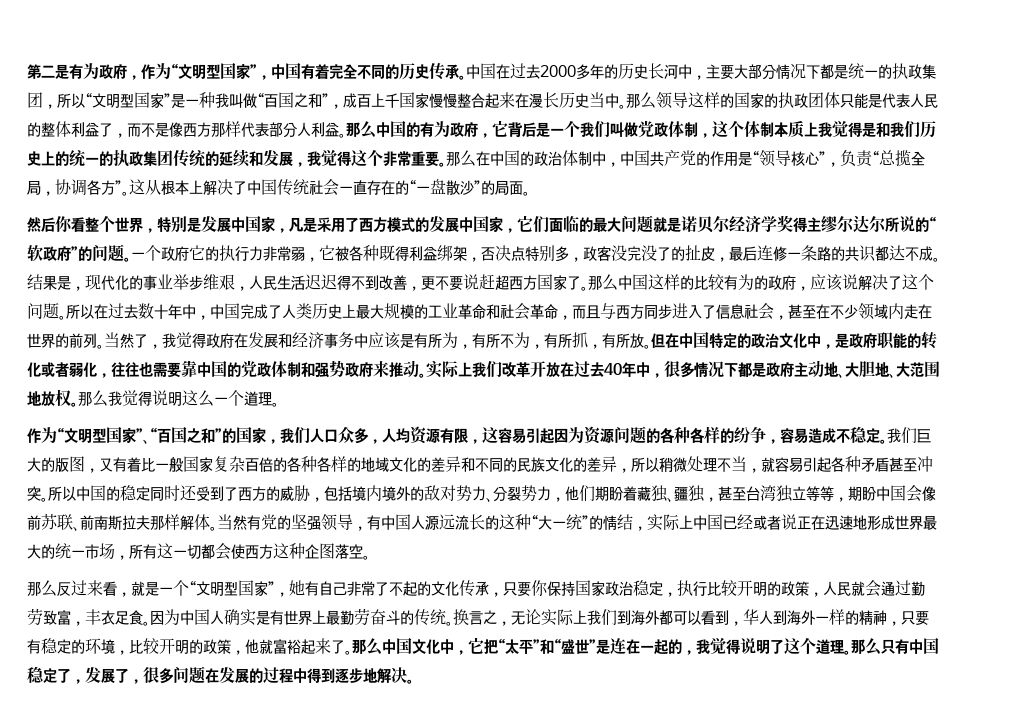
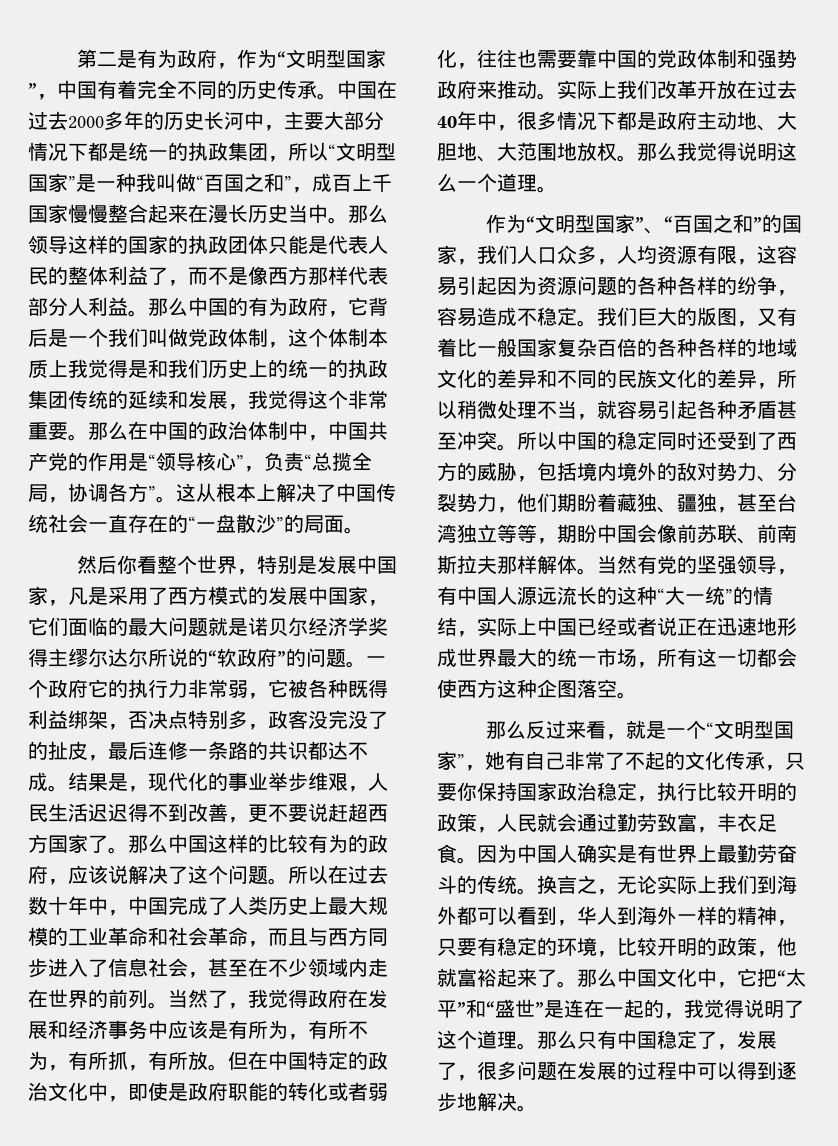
(835, 346) none -> [128,1082,168,1101] 即使
(307, 675) none -> [697,1061,737,1080] 可以

